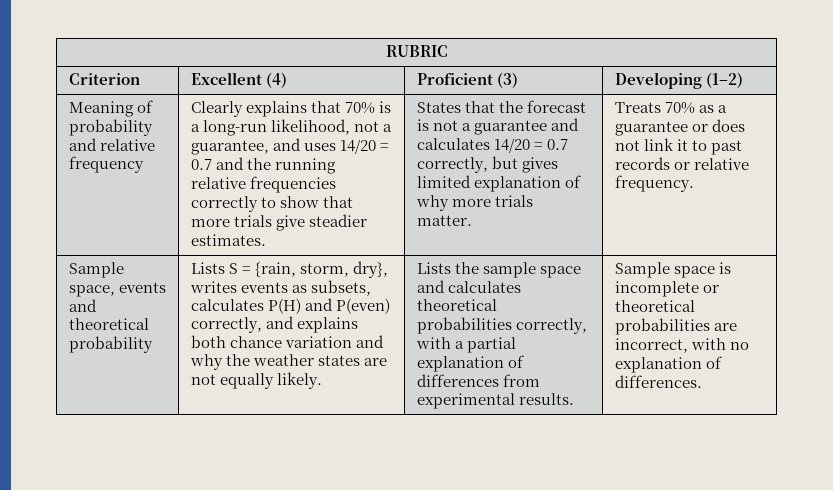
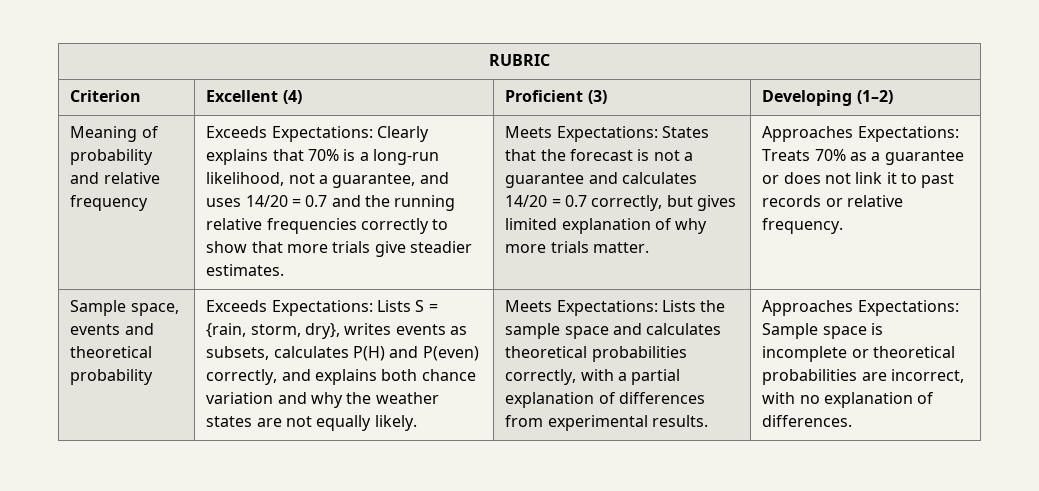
(144, 164) none -> [206,126,373,142] Exceeds Expectations:
(266, 240) none -> [505,126,658,142] Meets Expectations:
(472, 220) none -> [762,126,959,142] Approaches Expectations:
(153, 344) none -> [206,300,373,316] Exceeds Expectations:
(322, 380) none -> [505,300,658,316] Meets Expectations:
(574, 399) none -> [762,300,959,316] Approaches Expectations:

